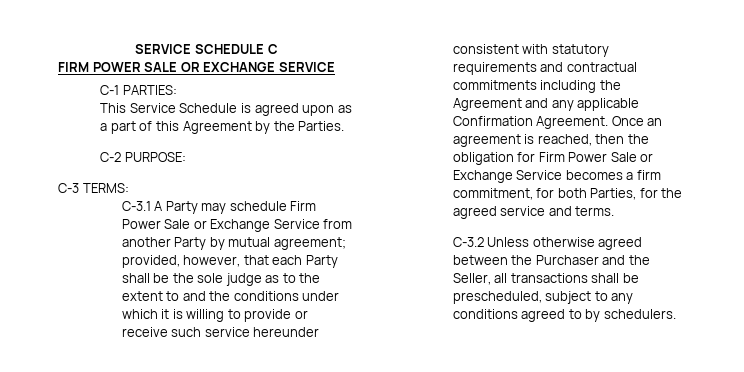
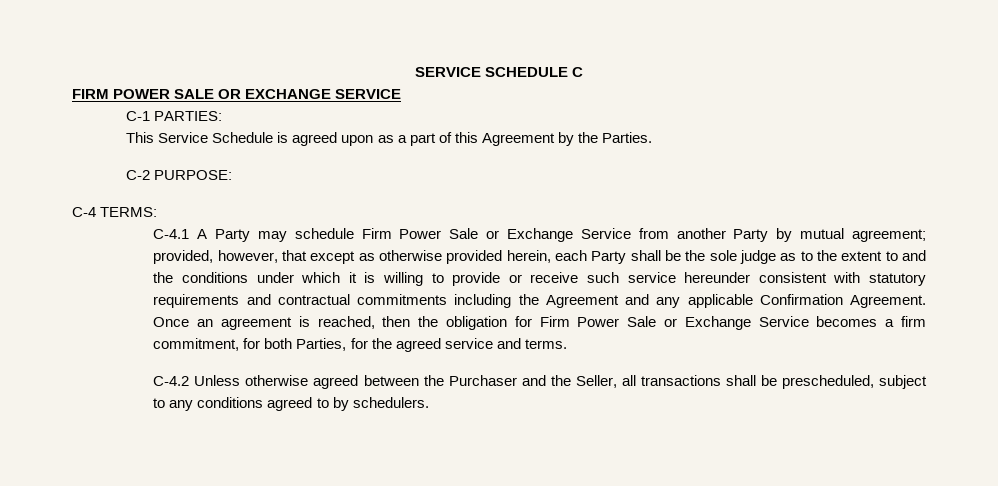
[58,183,79,193] C-3 -> [72,207,96,217] C-4
[121,201,151,211] C-3.1 -> [153,229,190,239] C-4.1
(269, 260) none -> [310,250,551,264] except as otherwise provided herein,
[452,237,484,247] C-3.2 -> [153,376,190,386] C-4.2

